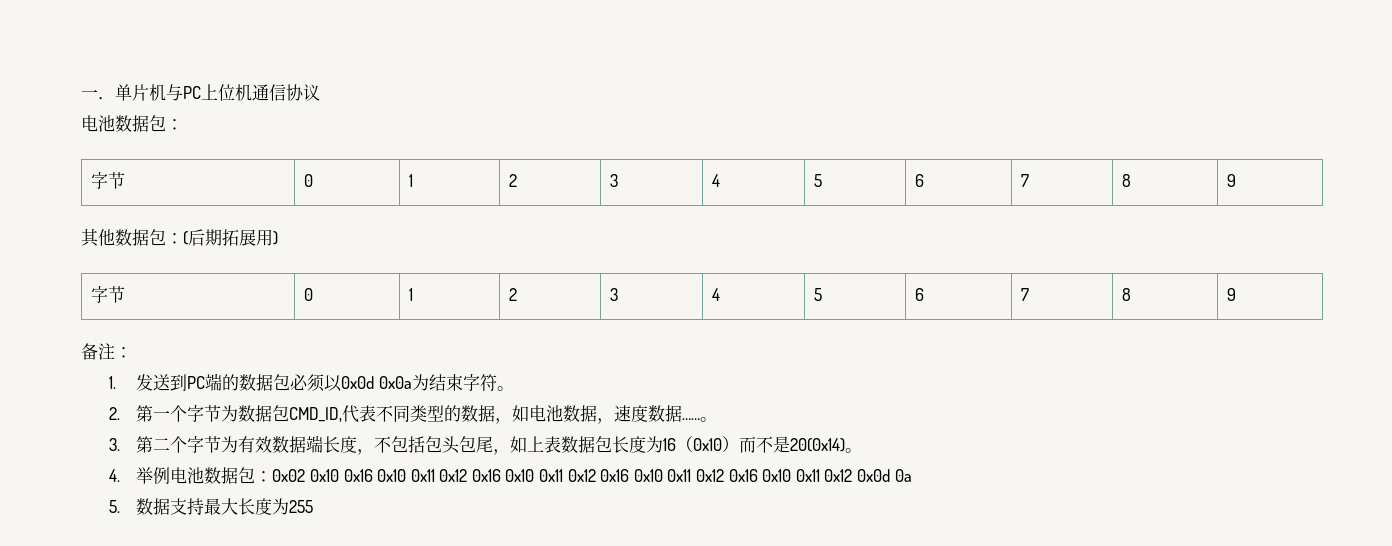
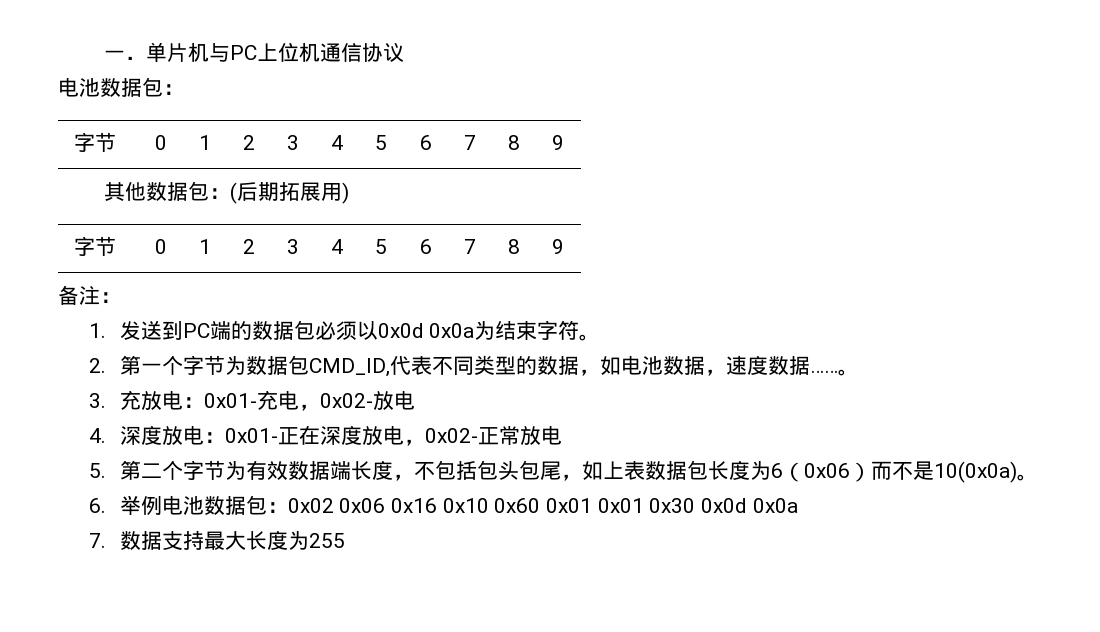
(120, 444) none -> [119,390,415,411] [88,425,562,446] [88,463,106,478] 充放电：0x01-充电，0x02-放电 // 4.深度放电：0x01-正在深度放电，0x02-正常放电 // 5.
[663,436,723,452] 16（0x10 -> [770,462,850,482] 6（0x06
[790,438,863,453] [108,469,120,482] 20(0x14)。 // 4. -> [933,461,1038,483] [88,498,106,513] 10(0x0a)。 // 6.
[309,469,912,482] [108,500,120,513] 0x10 0x16 0x10 0x11 0x12 0x16 0x10 0x11 0x12 0x16 0x10 0x11 0x12 0x16 0x10 0x11 0x12 0x0d 0a // 5. -> [339,498,798,513] [88,533,106,548] 0x06 0x16 0x10 0x60 0x01 0x01 0x30 0x0d 0x0a // 7.

